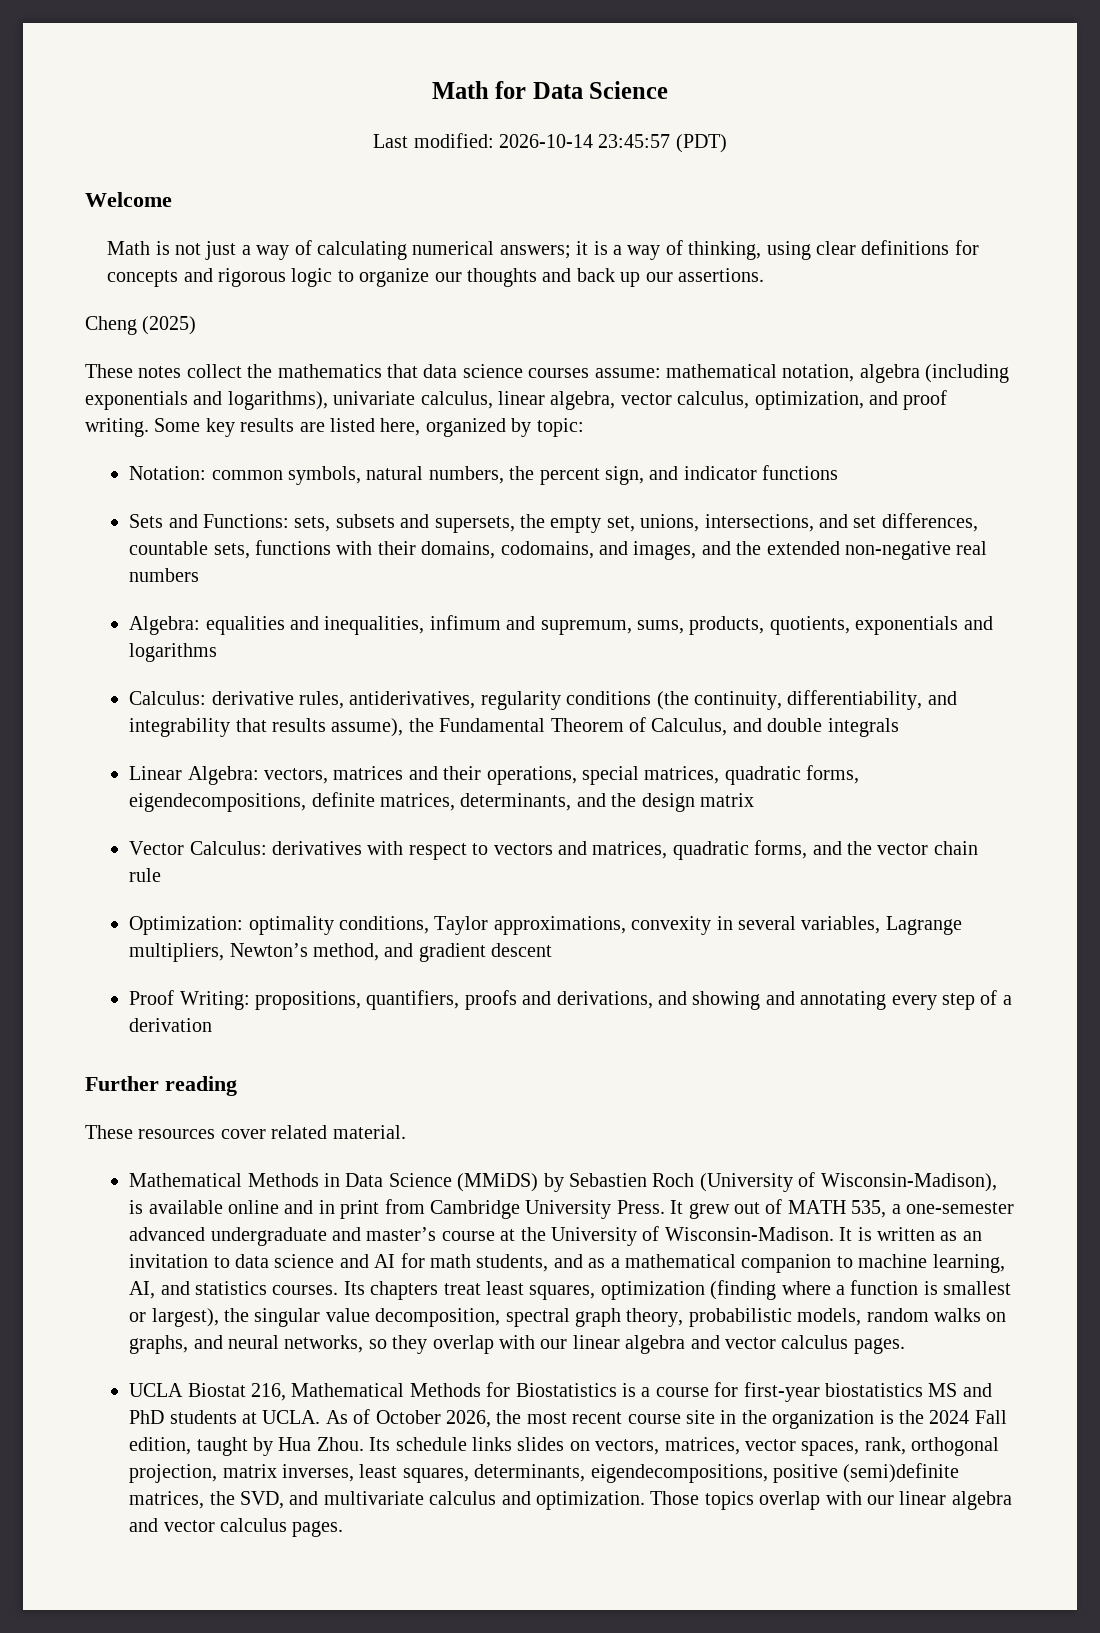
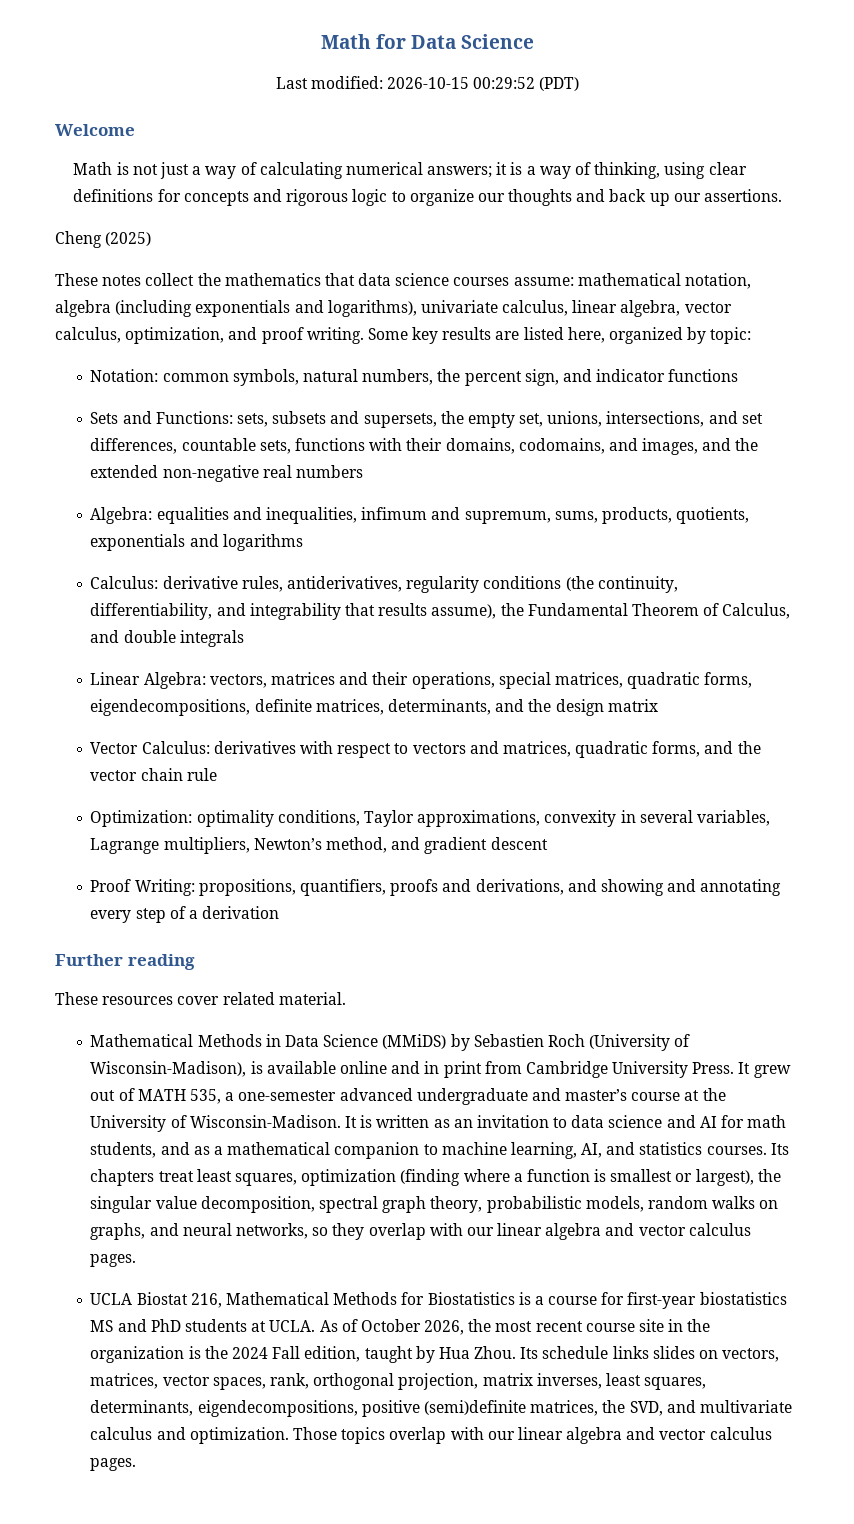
[498,134,671,148] 2026-10-14 23:45:57 -> [387,77,536,89] 2026-10-15 00:29:52

